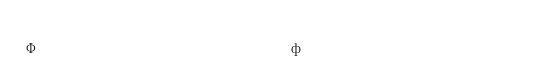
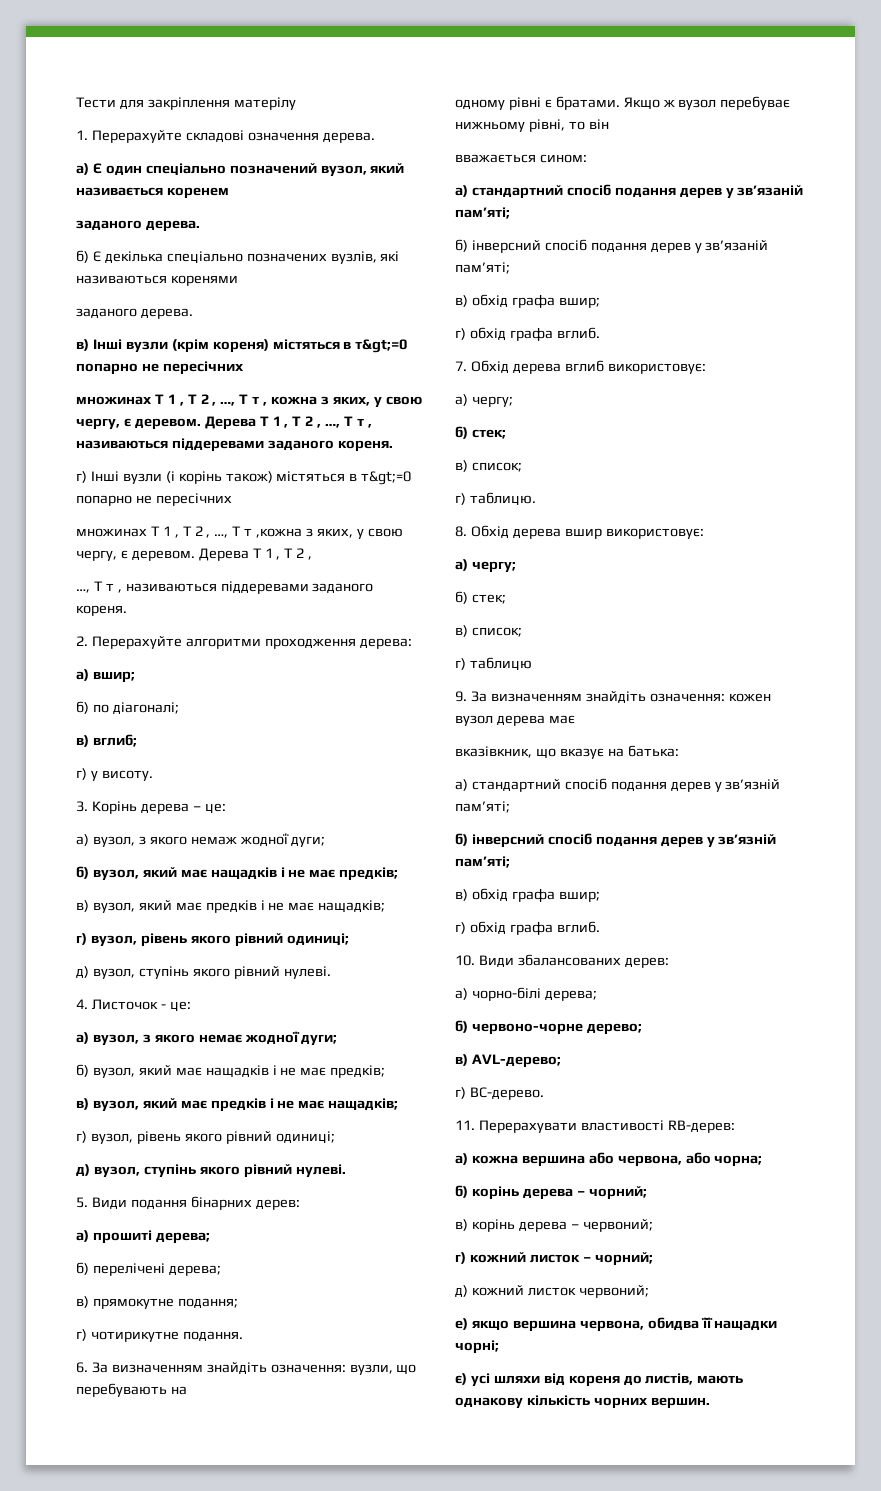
[26,43,36,53] [291,43,301,56] Ф // ф -> [76,97,296,110] [76,130,375,143] [76,163,405,177] [76,187,229,199] [76,220,200,232] [76,250,400,264] [76,275,238,286] [76,308,193,319] [76,339,408,353] [76,361,244,375] [76,394,422,408] [76,416,372,430] [76,438,393,452] [76,471,412,485] [76,493,232,506] [76,526,403,539] [76,548,313,561] [76,581,374,594] [76,605,127,616] [76,636,412,649] [76,669,135,683] [76,701,179,714] [76,734,137,747] [76,768,153,781] [76,801,226,814] [76,833,326,847] [76,866,399,881] [76,900,386,913] [76,933,349,947] [76,966,331,979] [76,999,191,1011] [76,1031,338,1046] [76,1064,386,1078] [76,1098,399,1112] [76,1131,335,1144] [76,1164,346,1178] [76,1196,300,1210] [76,1230,210,1244] [76,1262,221,1276] [76,1296,238,1309] [76,1329,243,1342] [76,1362,417,1375] [76,1383,187,1397] [455,96,791,110] [455,119,609,132] [455,154,587,163] [455,184,804,199] [455,207,510,219] [455,239,769,253] [455,262,510,274] [455,294,600,308] [455,327,600,341] [455,360,706,374] [455,394,513,407] [455,426,506,439] [455,460,522,472] [455,492,536,505] [455,525,704,539] [455,559,516,573] [455,591,506,604] [455,625,522,637] [455,657,532,670] [455,691,771,703] [455,715,575,726] [455,745,679,759] [455,778,781,792] [455,801,510,813] [455,833,777,848] [455,856,510,868] [455,888,600,902] [455,921,600,935] [455,954,669,968] [455,987,597,1001] [455,1020,642,1035] [455,1054,561,1068] [455,1087,544,1100] [455,1120,735,1133] [455,1152,763,1167] [455,1185,647,1200] [455,1219,653,1232] [455,1252,653,1266] [455,1285,649,1298] [455,1317,778,1332] [455,1340,499,1354] [455,1373,744,1387] [455,1395,710,1409] Тести для закріплення матерілу // 1. Перерахуйте складові означення дерева. // а) Є один спеціально позначений вузол, який називається коренем // заданого дерева. // б) Є декілька спеціально позначених вузлів, які називаються коренями // заданого дерева. // в) Інші вузли (крім кореня) містяться в т&gt;=0 попарно не пересічних // множинах Т 1 , Т 2 , …, Т т , кожна з яких, у свою чергу, є деревом. Дерева Т 1 , Т 2 , …, Т т , називаються піддеревами заданого кореня. // г) Інші вузли (і корінь також) містяться в т&gt;=0 попарно не пересічних // множинах Т 1 , Т 2 , …, Т т ,кожна з яких, у свою чергу, є деревом. Дерева Т 1 , Т 2 , // …, Т т , називаються піддеревами заданого кореня. // 2. Перерахуйте алгоритми проходження дерева: // а) вшир; // б) по діагоналі; // в) вглиб; // г) у висоту. // 3. Корінь дерева – це: // а) вузол, з якого немаж жодної дуги; // б) вузол, який має нащадків і не має предків; // в) вузол, який має предків і не має нащадків; // г) вузол, рівень якого рівний одиниці; // д) вузол, ступінь якого рівний нулеві. // 4. Листочок - це: // а) вузол, з якого немає жодної дуги; // б) вузол, який має нащадків і не має предків; // в) вузол, який має предків і не має нащадків; // г) вузол, рівень якого рівний одиниці; // д) вузол, ступінь якого рівний нулеві. // 5. Види подання бінарних дерев: // а) прошиті дерева; // б) перелічені дерева; // в) прямокутне подання; // г) чотирикутне подання. // 6. За визначенням знайдіть означення: вузли, що перебувають на // одному рівні є братами. Якщо ж вузол перебуває нижньому рівні, то він // вважається сином: // а) стандартний спосіб подання дерев у зв’язаній пам’яті; // б) інверсний спосіб подання дерев у зв’язаній пам’яті; // в) обхід графа вшир; // г) обхід графа вглиб. // 7. Обхід дерева вглиб використовує: // а) чергу; // б) стек; // в) список; // г) таблицю. // 8. Обхід дерева вшир використовує: // а) чергу; // б) стек; // в) список; // г) таблицю // 9. За визначенням знайдіть означення: кожен вузол дерева має // вказівкник, що вказує на батька: // а) стандартний спосіб подання дерев у зв’язній пам’яті; // б) інверсний спосіб подання дерев у зв’язній пам’яті; // в) обхід графа вшир; // г) обхід графа вглиб. // 10. Види збалансованих дерев: // а) чорно-білі дерева; // б) червоно-чорне дерево; // в) AVL-дерево; // г) BC-дерево. // 11. Перерахувати властивості RB-дерев: // а) кожна вершина або червона, або чорна; // б) корінь дерева – чорний; // в) корінь дерева – червоний; // г) кожний листок – чорний; // д) кожний листок червоний; // е) якщо вершина червона, обидва її нащадки чорні; // є) усі шляхи від кореня до листів, мають однакову кількість чорних вершин.

